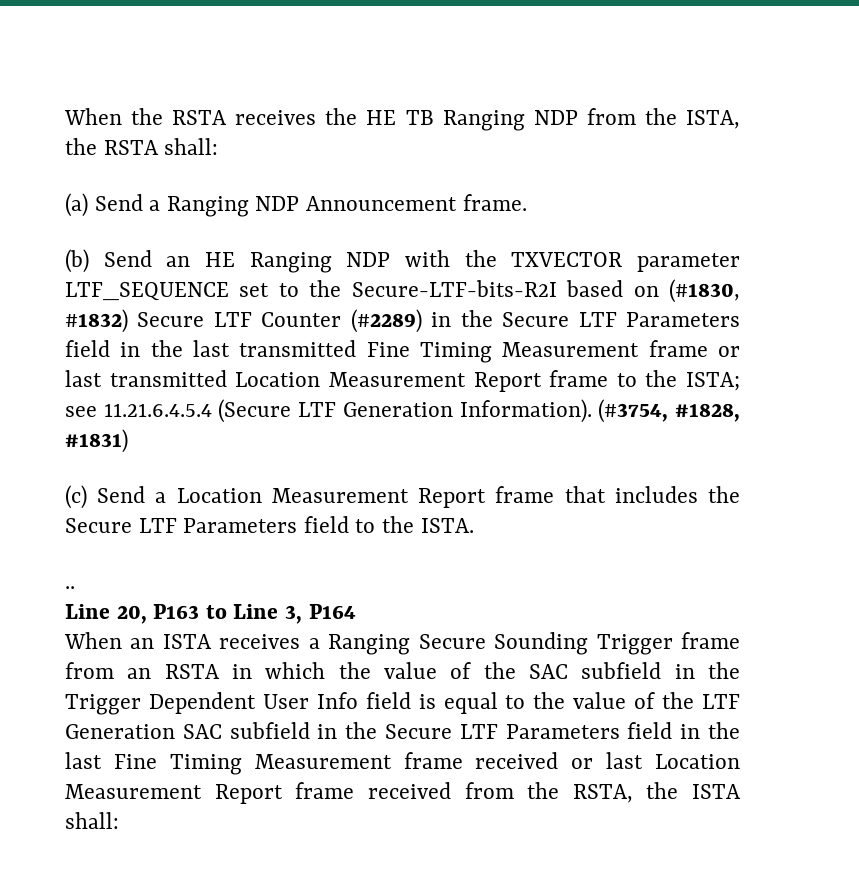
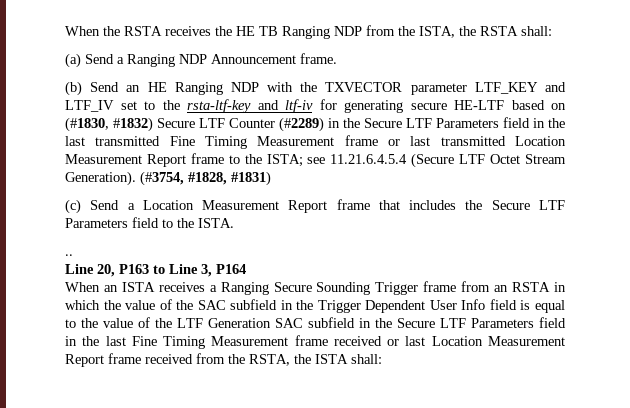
[65,280,557,301] LTF_SEQUENCE set to the Secure-LTF-bits-R2I -> [474,82,566,94] [65,99,504,113] LTF_KEY and LTF_IV set to the rsta-ltf-key and ltf-iv for generating secure HE-LTF
[342,399,592,423] Generation Information). -> [490,154,567,164] [65,171,136,186] Octet Stream Generation).

